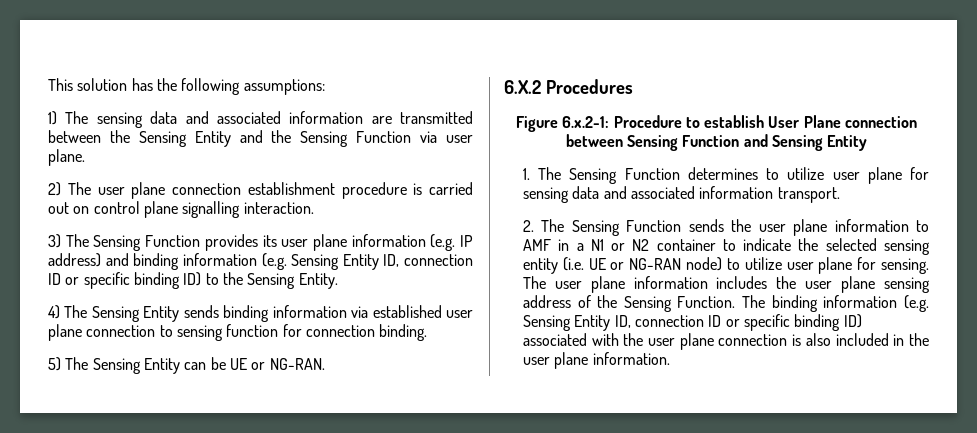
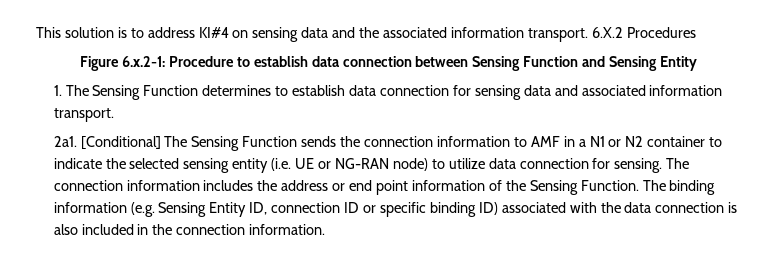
[131,78,325,95] [48,111,473,128] [48,130,473,147] [48,149,85,166] [48,182,473,199] [48,201,314,218] [48,234,474,251] [48,253,473,270] [48,272,338,289] [48,305,474,322] [48,324,428,341] [48,357,325,374] has the following assumptions: // 1) The sensing data and associated information are transmitted between the Sensing Entity and the Sensing Function via user plane. // 2) The user plane connection establishment procedure is carried out on control plane signalling interaction. // 3) The Sensing Function provides its user plane information (e.g. IP address) and binding information (e.g. Sensing Entity ID, connection ID or specific binding ID) to the Sensing Entity. // 4) The Sensing Entity sends binding information via established user plane connection to sensing function for connection binding. // 5) The Sensing Entity can be UE or NG-RAN. // -> [117,27,588,42] is to address KI#4 on sensing data and the associated information transport.
[768,115,841,128] User Plane -> [311,56,340,67] data
[787,167,902,184] utilize user plane -> [292,85,449,96] establish data connection
[522,220,534,232] 2. -> [53,136,161,149] 2a1. [Conditional]
[758,219,828,236] user plane -> [364,136,434,147] connection
[786,257,853,274] user plane -> [488,158,589,169] data connection
[554,276,625,293] user plane -> [53,180,123,191] connection
[805,276,930,293] [522,295,571,308] user plane sensing address -> [281,180,485,195] address or end point information
[648,333,714,350] user plane -> [624,202,652,213] data
[522,352,589,369] user plane -> [176,224,246,235] connection

